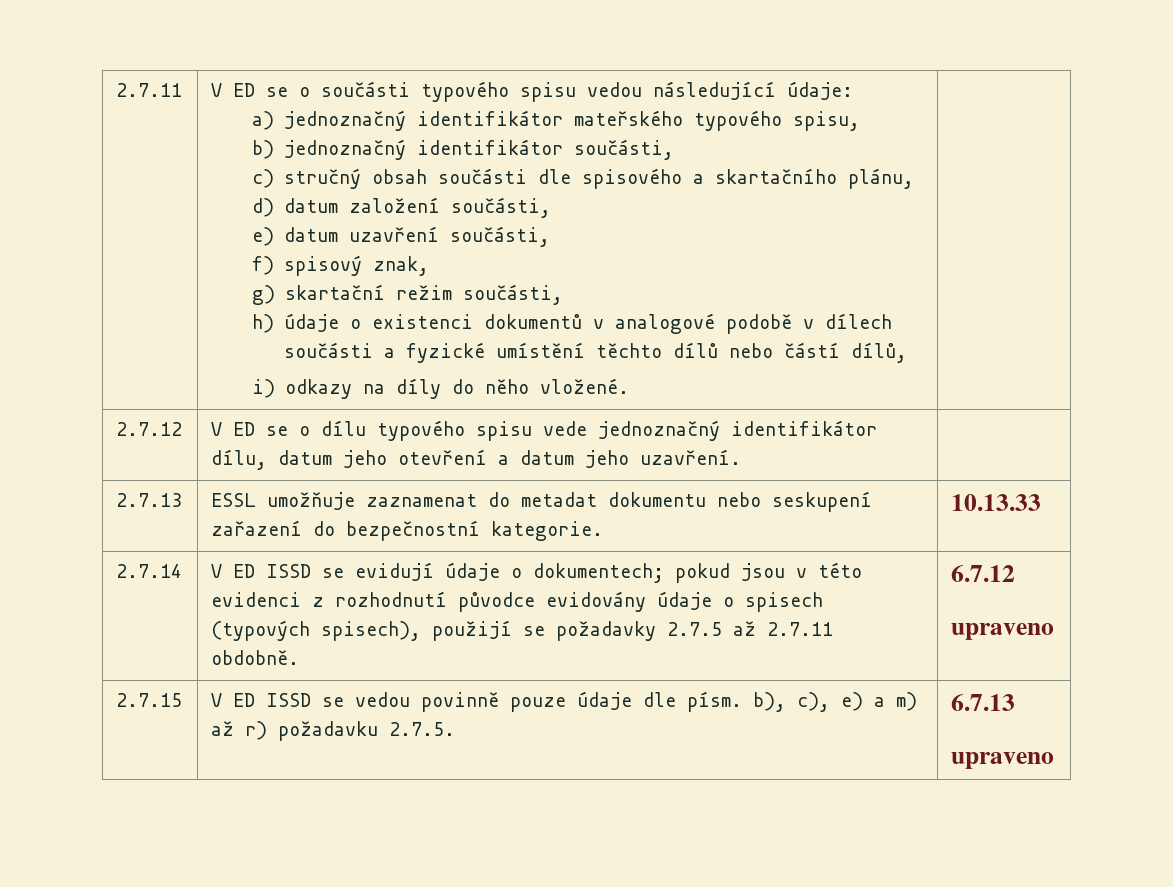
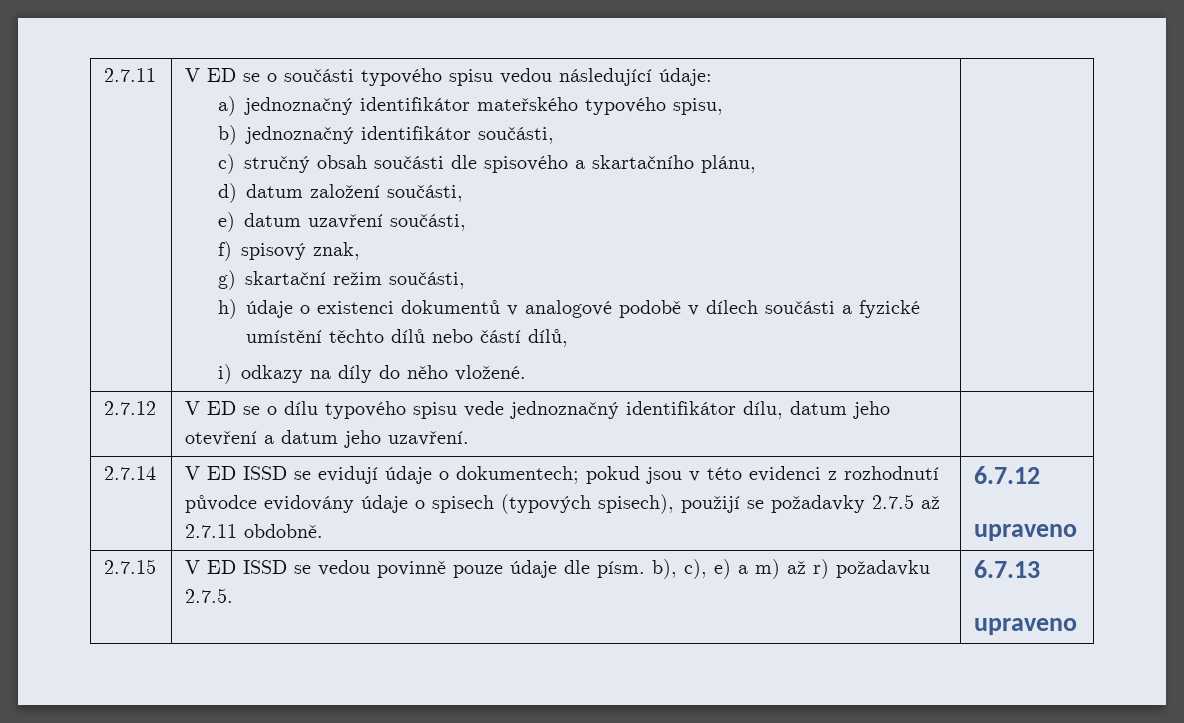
[116,493,183,507] [211,491,873,512] [211,520,604,541] [951,494,1042,511] // 2.7.13 | ESSL umožňuje zaznamenat do metadat dokumentu nebo seskupení zařazení do bezpečnostní kategorie. | 10.13.33 -> (470, 438) none

